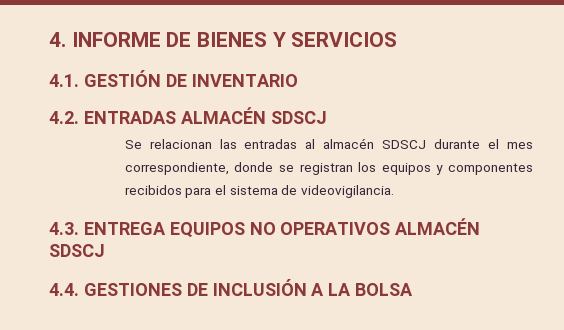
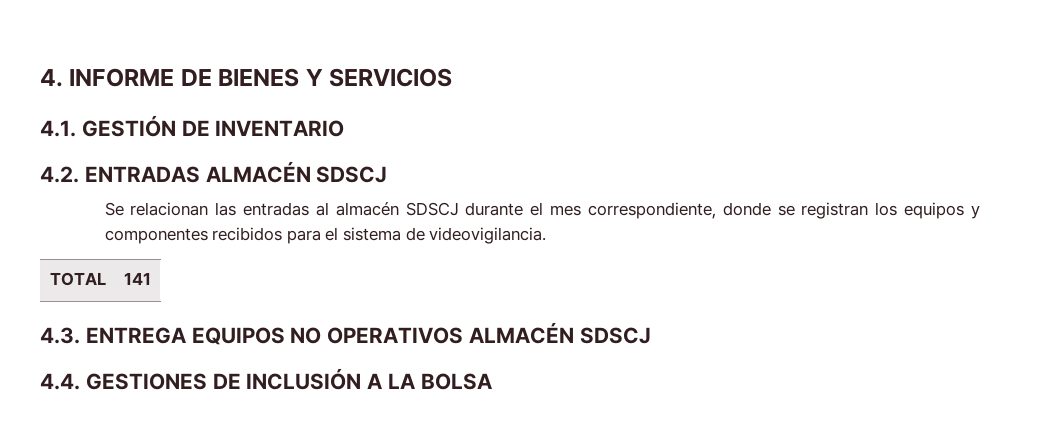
(394, 191) none -> [49,272,106,286] [124,272,151,285] // TOTAL | 141

